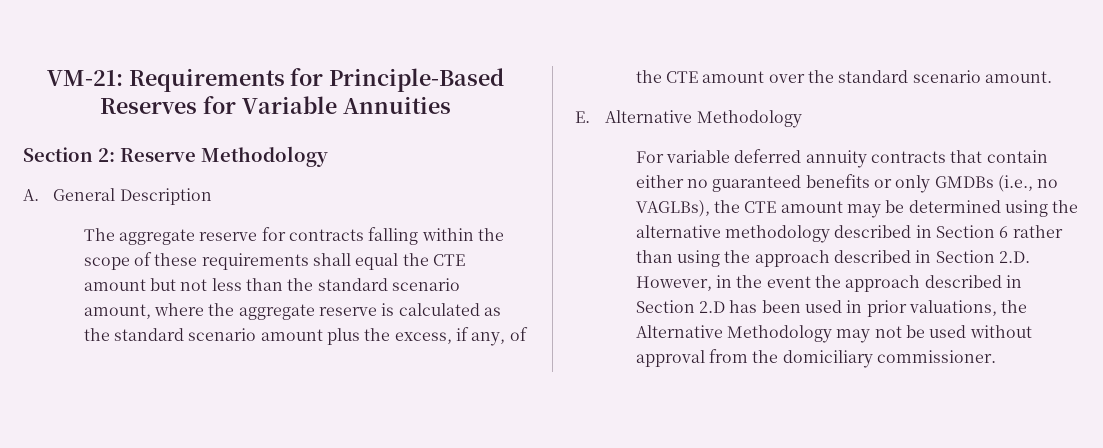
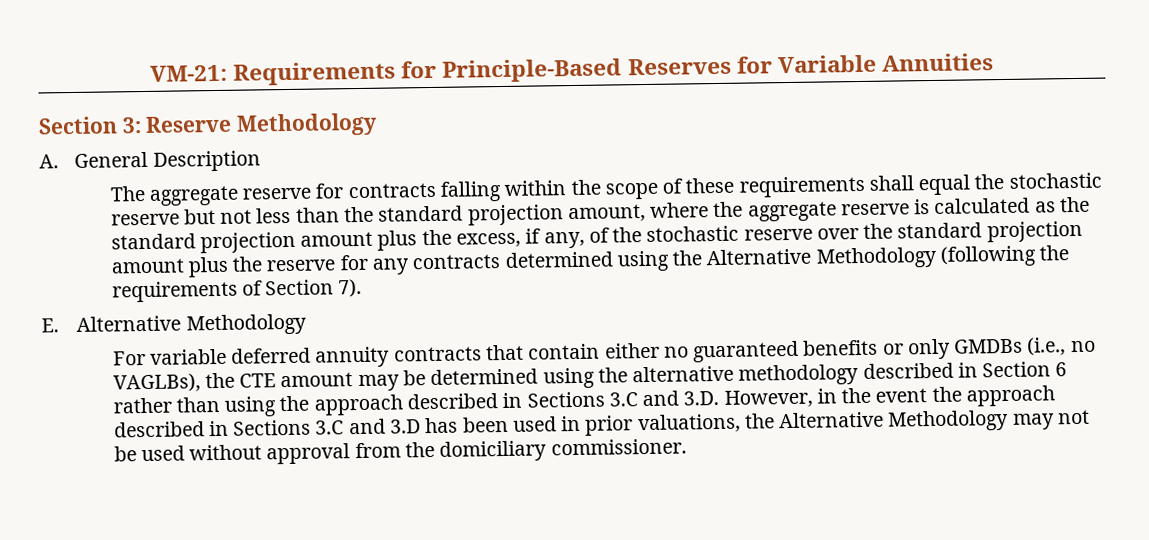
[98,148,115,162] 2: -> [121,117,142,134] 3:
[432,254,465,266] [83,279,146,291] CTE amount -> [1008,172,1102,189] [110,213,180,226] stochastic reserve
[391,278,460,291] scenario -> [467,204,564,226] projection
[188,328,257,341] scenario -> [199,231,296,254] projection
[665,71,765,83] CTE amount -> [646,225,813,242] stochastic reserve
[912,70,1052,83] scenario amount. -> [986,220,1083,243] [110,245,1070,278] [111,278,363,303] projection amount plus the reserve for any contracts determined using the Alternative Methodology (following the requirements of Section 7).
[935,250,1030,263] Section 2.D. -> [526,390,720,408] Sections 3.C and 3.D.
[635,300,725,313] Section 2.D -> [233,418,421,436] Sections 3.C and 3.D

